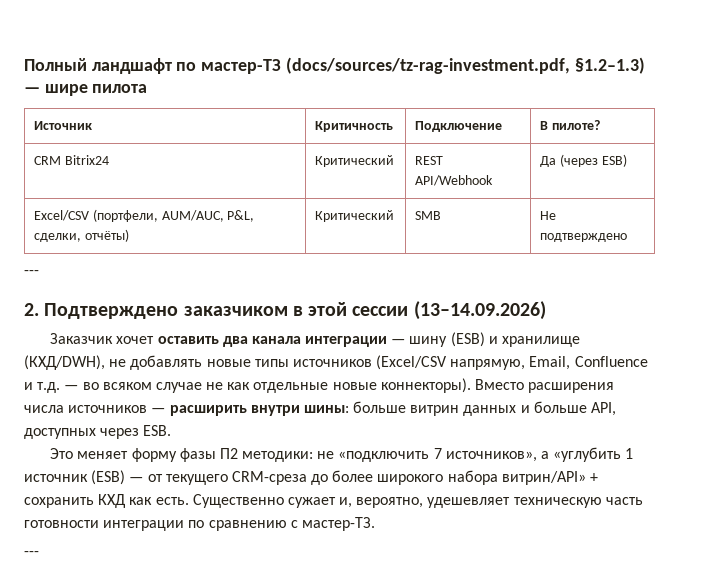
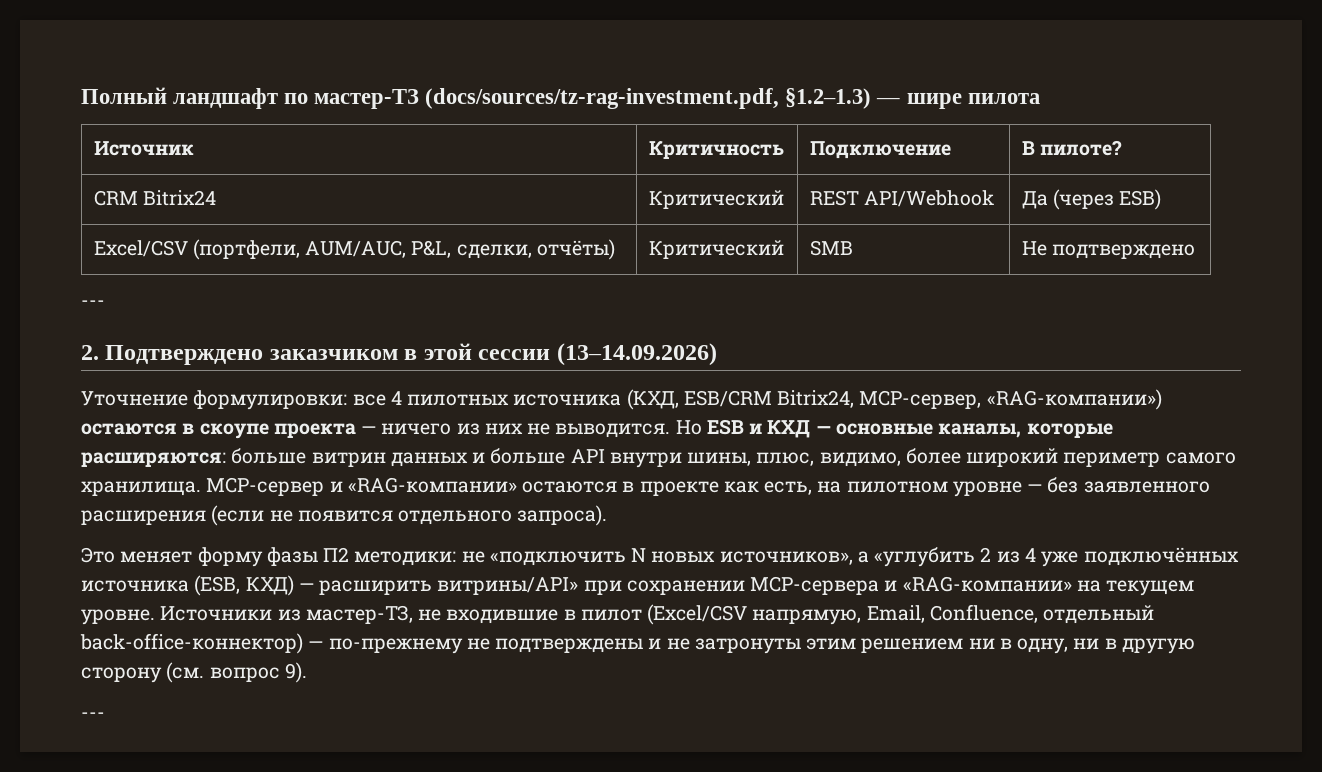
[50,332,581,347] [24,355,648,370] [24,378,615,393] [24,405,349,416] Заказчик хочет оставить два канала интеграции — шину (ESB) и хранилище (КХД/DWH), не добавлять новые типы источников (Excel/CSV напрямую, Email, Confluence и т.д. — во всяком случае не как отдельные новые коннекторы). Вместо расширения числа источников — расширить внутри шины: -> [81,389,1162,410] [81,419,1113,439] [81,452,226,467] Уточнение формулировки: все 4 пилотных источника (КХД, ESB/CRM Bitrix24, MCP-сервер, «RAG-компании») остаются в скоупе проекта — ничего из них не выводится. Но ESB и КХД — основные каналы, которые расширяются:
[591,402,617,416] [24,425,172,439] API, доступных через ESB. -> [570,448,1236,468] [81,477,1210,497] [81,505,608,526] API внутри шины, плюс, видимо, более широкий периметр самого хранилища. MCP-сервер и «RAG-компании» остаются в проекте как есть, на пилотном уровне — без заявленного расширения (если не появится отдельного запроса).
[433,448,442,459] 7 -> [631,548,716,563] N новых
[625,448,634,459] [24,470,599,485] [24,494,643,508] [24,517,375,531] 1 источник (ESB) — от текущего CRM-среза до более широкого набора витрин/API» + сохранить КХД как есть. Существенно сужает и, вероятно, удешевляет техническую часть готовности интеграции по сравнению с мастер-ТЗ. -> [980,547,1239,567] [81,575,1195,596] [81,604,1155,625] [80,633,1195,654] [81,662,307,683] 2 из 4 уже подключённых источника (ESB, КХД) — расширить витрины/API» при сохранении MCP-сервера и «RAG-компании» на текущем уровне. Источники из мастер-ТЗ, не входившие в пилот (Excel/CSV напрямую, Email, Confluence, отдельный back-office-коннектор) — по-прежнему не подтверждены и не затронуты этим решением ни в одну, ни в другую сторону (см. вопрос 9).

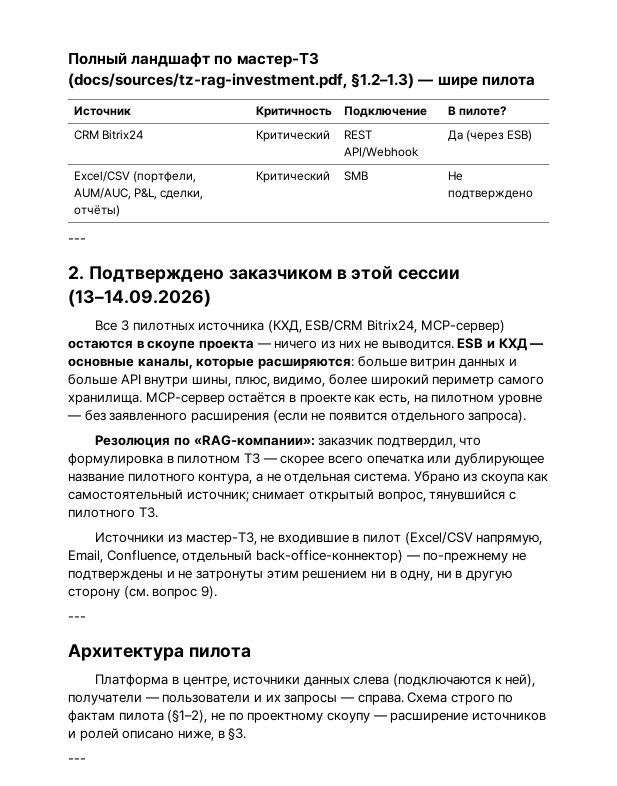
[81,390,402,410] Уточнение формулировки: все 4 -> [95,320,129,331] Все 3
[859,389,1162,410] MCP-сервер, «RAG-компании») -> [420,320,505,333] MCP-сервер)
[675,420,702,435] Но -> (454, 345) none
[329,477,618,493] и «RAG-компании» остаются -> [228,392,286,403] остаётся
[81,547,1239,567] [81,575,1195,596] [81,609,155,625] Это меняет форму фазы П2 методики: не «подключить N новых источников», а «углубить 2 из 4 уже подключённых источника (ESB, КХД) — расширить витрины/API» при сохранении MCP-сервера и «RAG-компании» на текущем уровне. -> [95,435,482,448] [68,453,544,466] [68,471,549,484] [68,489,516,502] [68,507,158,518] Резолюция по «RAG-компании»: заказчик подтвердил, что формулировка в пилотном ТЗ — скорее всего опечатка или дублирующее название пилотного контура, а не отдельная система. Убрано из скоупа как самостоятельный источник; снимает открытый вопрос, тянувшийся с пилотного ТЗ. //
(105, 715) none -> [68,644,251,661] [95,674,536,687] [68,692,514,705] [68,710,546,723] [68,728,247,741] [68,758,86,763] // Архитектура пилота // Платформа в центре, источники данных слева (подключаются к ней), получатели — пользователи и их запросы — справа. Схема строго по фактам пилота (§1–2), не по проектному скоупу — расширение источников и ролей описано ниже, в §3. // ---

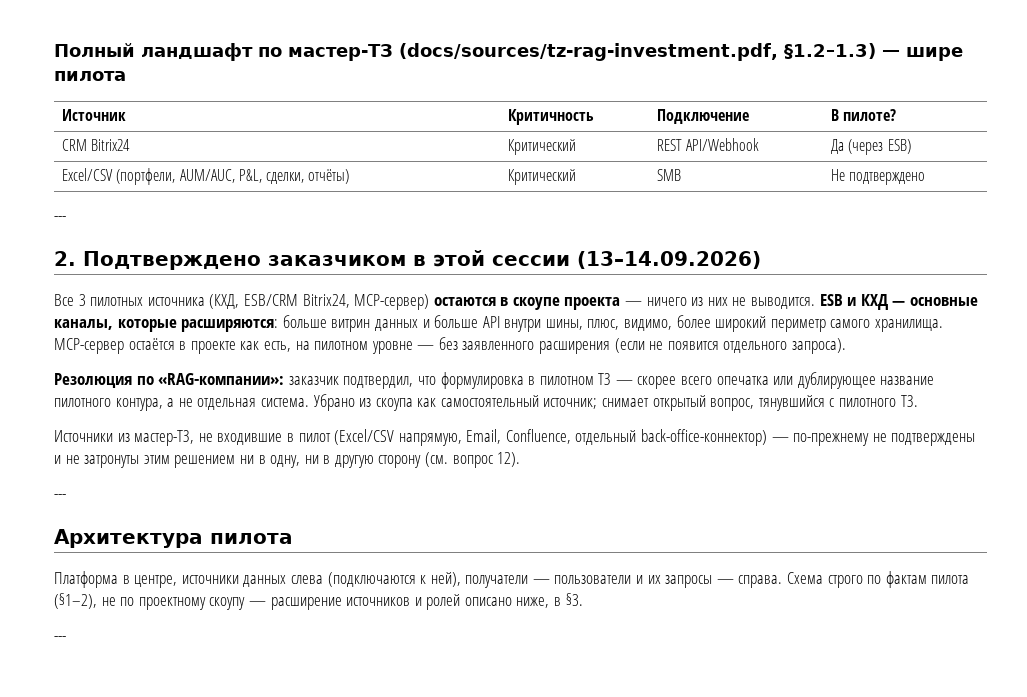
[200,586,217,599] 9). -> [497,452,521,467] 12).

